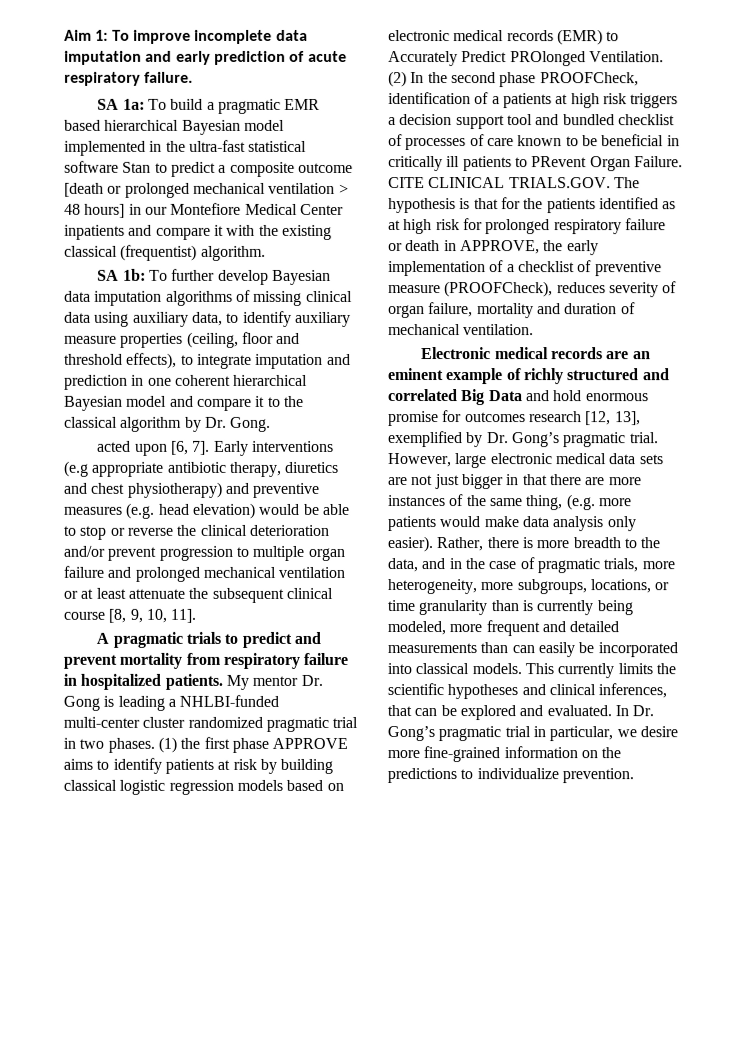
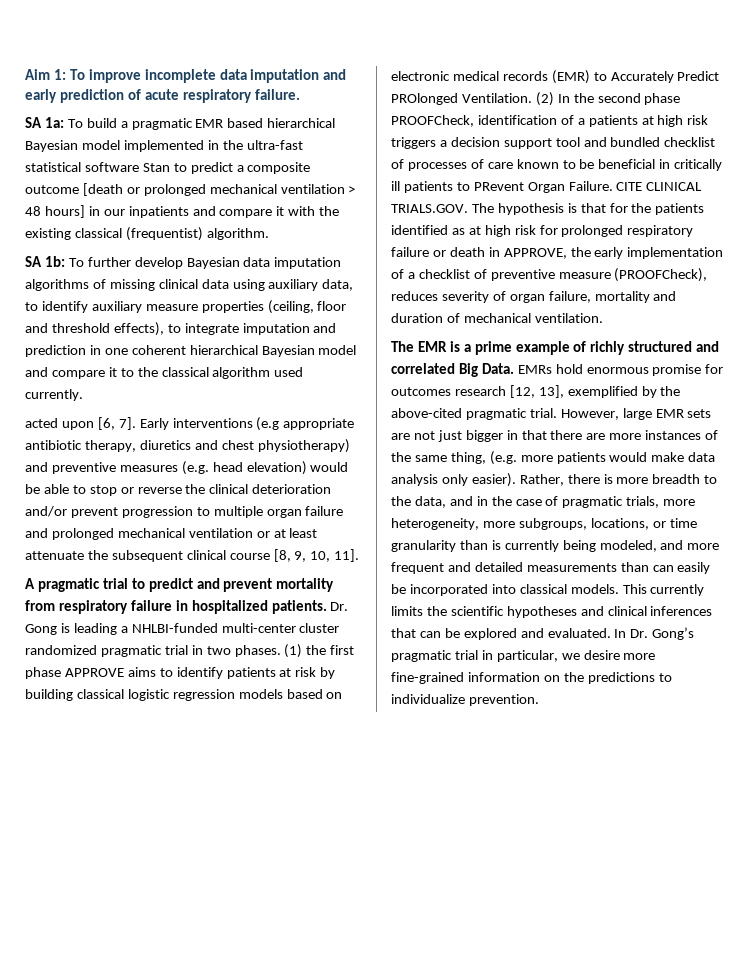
[170,202,344,215] Montefiore Medical Center -> (125, 212) none
[184,416,272,432] by Dr. Gong. -> [274,367,304,377] [25,389,83,401] used currently.
[185,631,221,644] trials -> [102,578,128,589] trial
[225,674,299,690] My mentor -> (327, 607) none
[421,347,651,360] [388,368,444,381] Electronic medical records are an eminent -> [391,341,512,355] The EMR is a prime
[488,390,550,402] Data and -> [481,363,552,374] Data. EMRs
[486,432,560,448] Dr. Gong’s -> [660,386,681,396] [391,408,462,418] the above-cited
[490,453,637,465] electronic medical data -> [655,409,684,418] EMR
(446, 628) none -> [660,540,684,550] and
[598,683,668,699] inferences, -> [650,606,713,616] inferences

